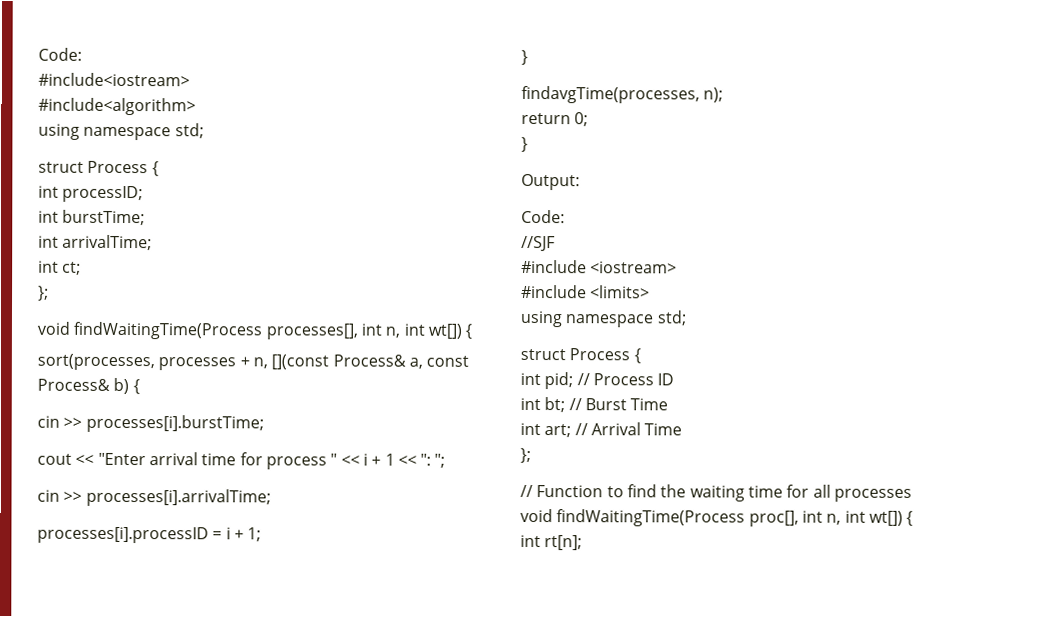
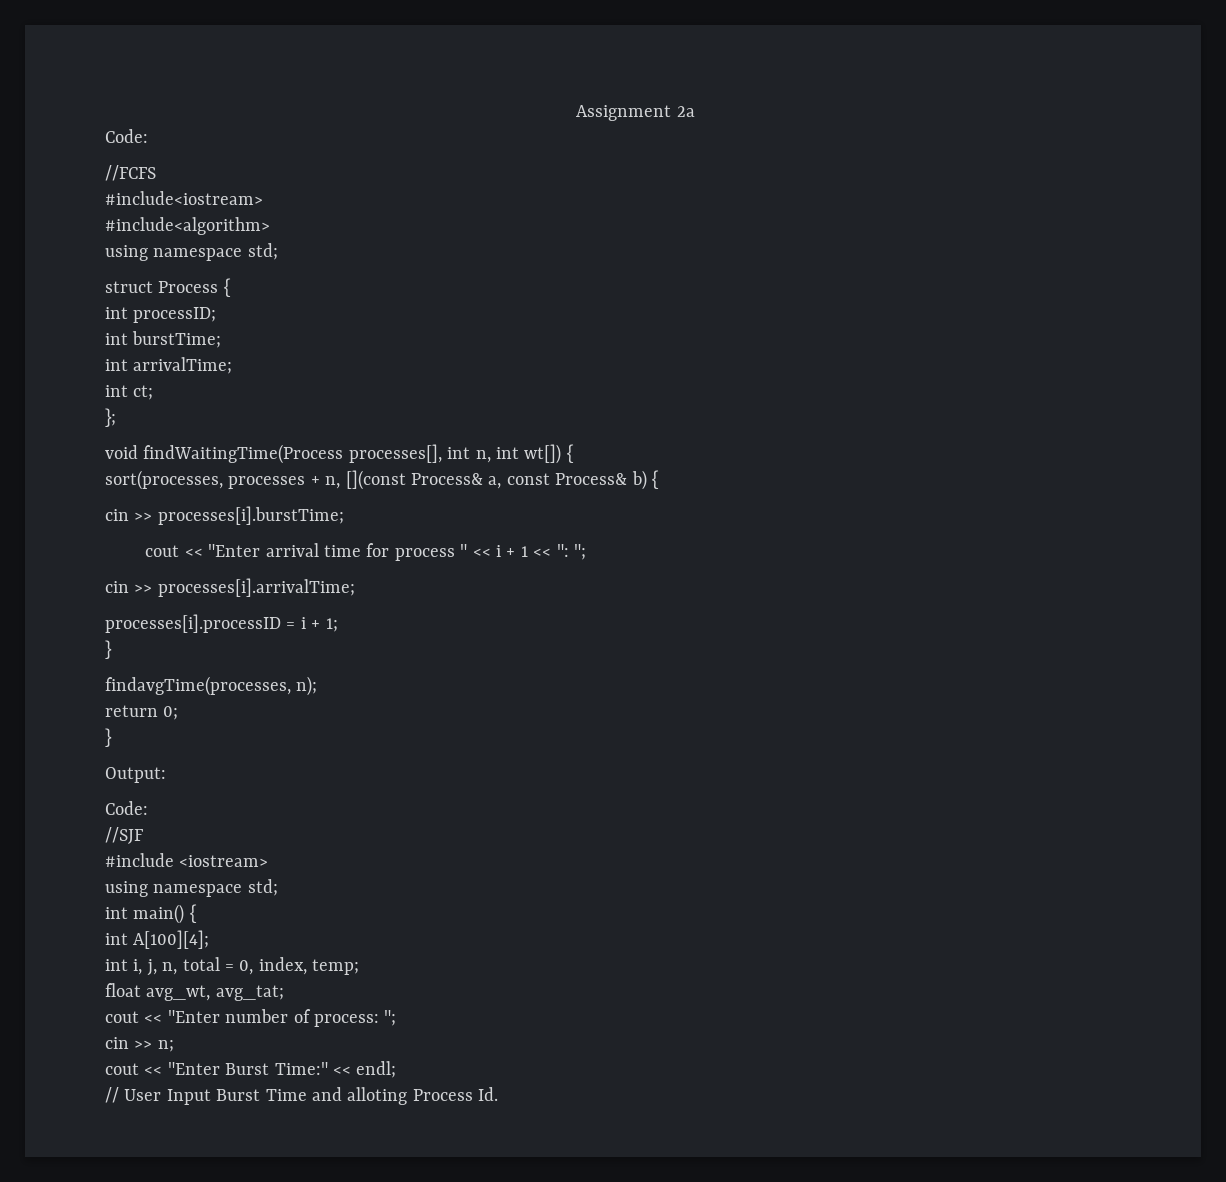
[38,47,82,61] Code: -> [576,105,695,121] [105,129,148,143] [105,165,156,181] Assignment 2a // Code: // //FCFS
[521,284,651,299] [520,310,686,328] [520,348,641,364] [520,372,675,390] [520,397,669,413] [520,422,683,438] [520,447,531,464] [520,484,912,502] [520,508,914,527] [520,534,583,551] // #include <limits> // using namespace std; // struct Process { // int pid; // Process ID // int bt; // Burst Time // int art; // Arrival Time // }; // // Function to find the waiting time for all processes // void findWaitingTime(Process proc[], int n, int wt[]) { // int rt[n]; -> [105,879,278,897] [105,904,197,924] [105,930,210,949] [105,957,360,976] [105,983,284,1001] [105,1009,397,1027] [105,1037,174,1052] [105,1061,397,1078] [105,1087,499,1105] // using namespace std; // int main() { // int A[100][4]; // int i, j, n, total = 0, index, temp; // float avg_wt, avg_tat; // cout << "Enter number of process: "; // cin >> n; // cout << "Enter Burst Time:" << endl; // // User Input Burst Time and alloting Process Id.

